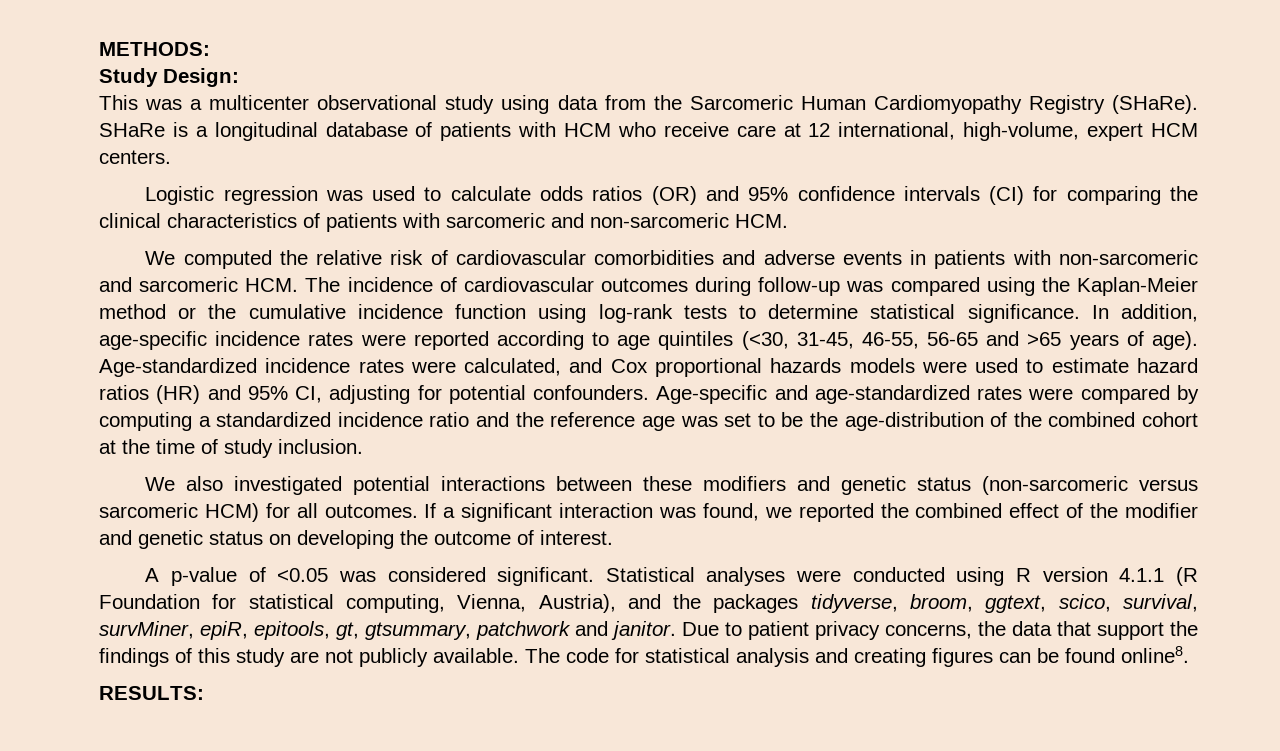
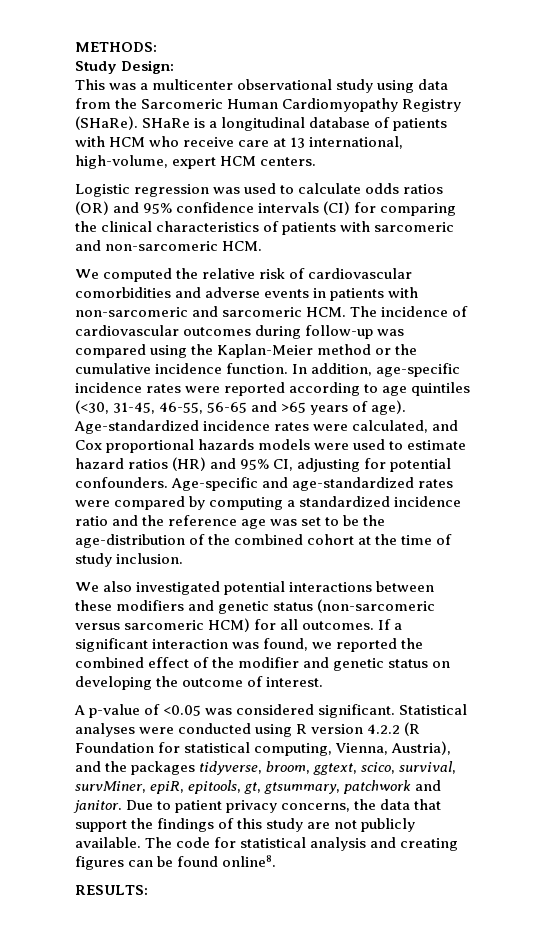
[808,123,831,137] 12 -> [290,137,306,148] 13
[455,304,1080,323] function using log-rank tests to determine statistical significance. -> [226,363,289,374] function.
[1119,568,1165,582] 4.1.1 -> [367,724,401,734] 4.2.2

